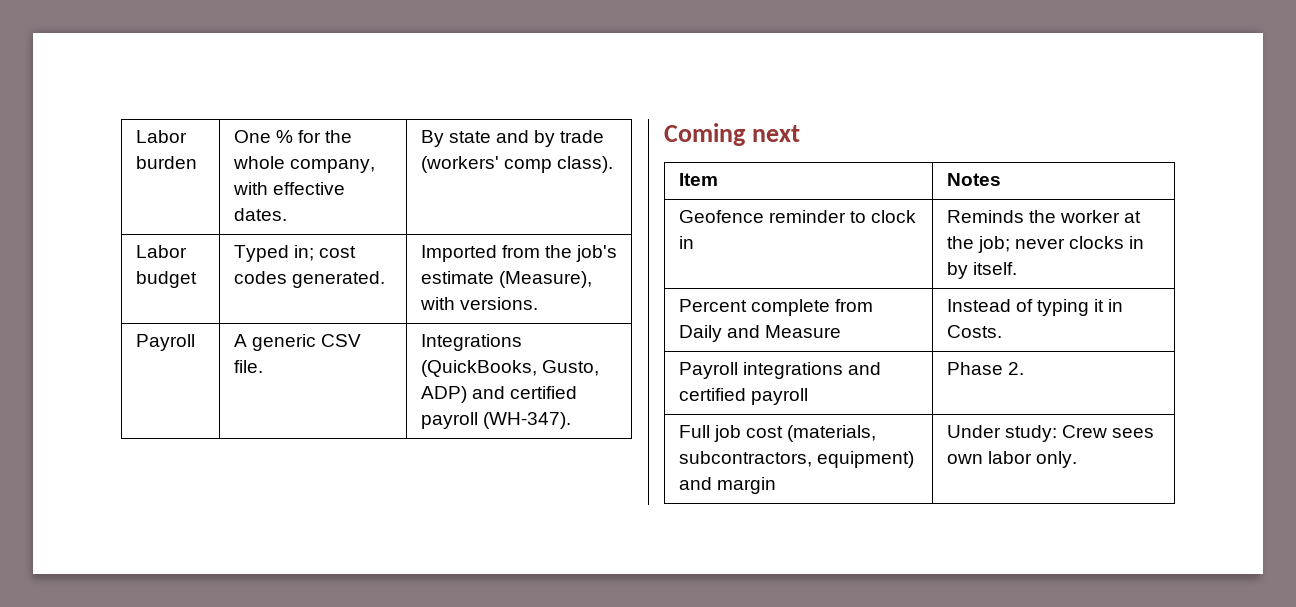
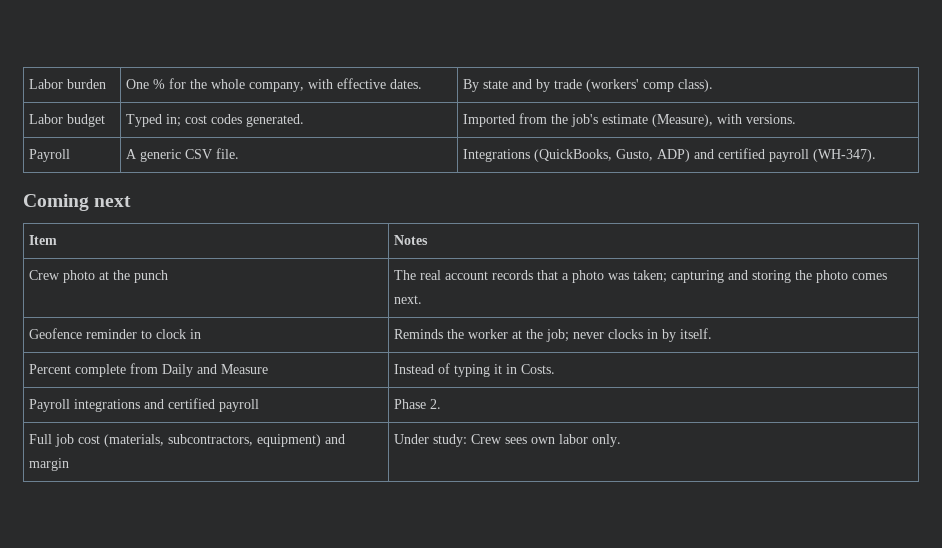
(1001, 179) none -> [29,270,169,283] [394,270,888,283] [394,295,423,304] // Crew photo at the punch | The real account records that a photo was taken; capturing and storing the photo comes next.

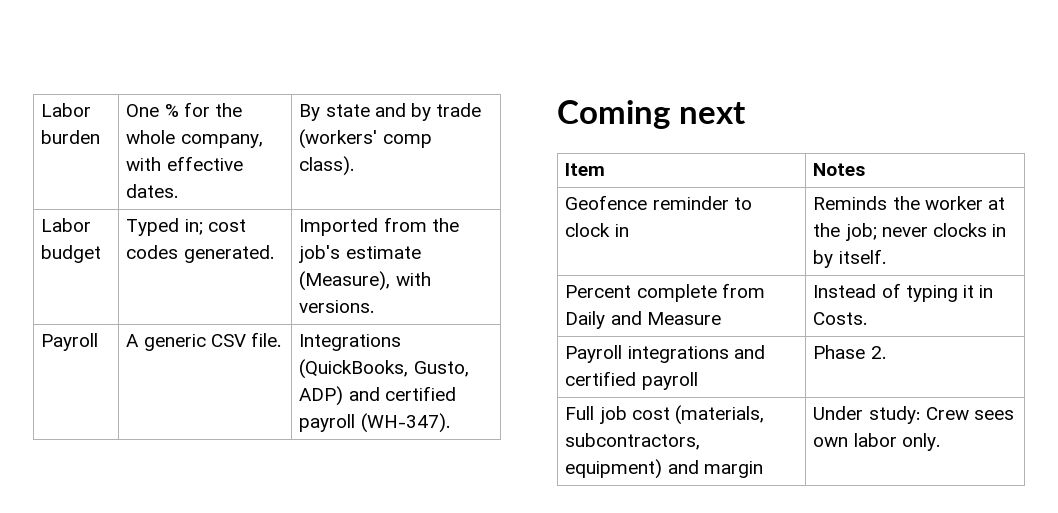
[29,270,169,283] [394,270,888,283] [394,295,423,304] // Crew photo at the punch | The real account records that a photo was taken; capturing and storing the photo comes next. -> (866, 169) none

